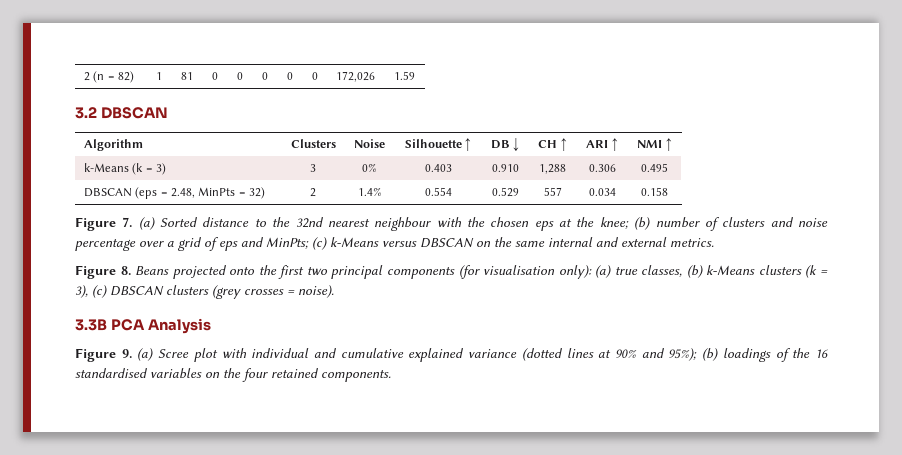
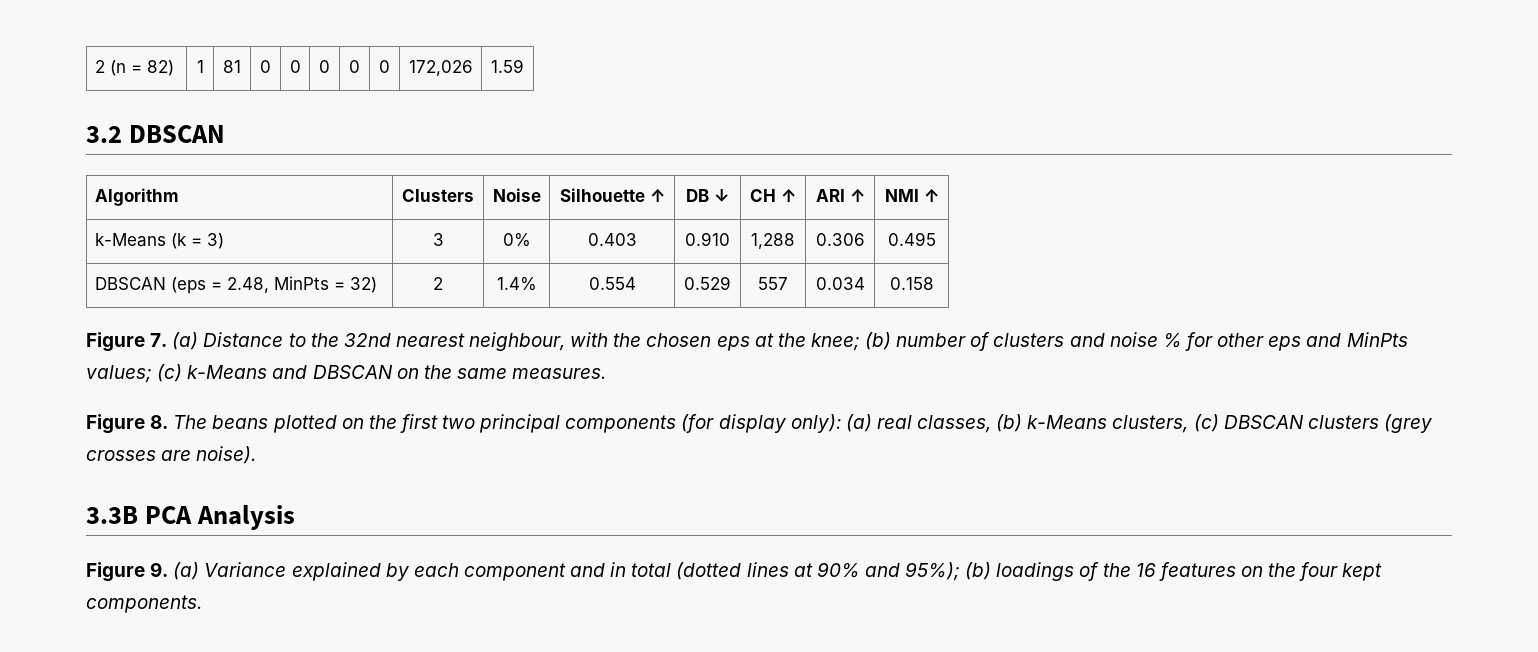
[160,217,250,227] Sorted distance -> [203,332,284,347] Distance
[374,217,432,231] neighbour -> [469,332,566,351] neighbour,
[75,237,309,251] percentage over a grid of eps and MinPts; -> [1162,332,1408,351] [86,365,152,383] % for other eps and MinPts values;
[382,241,417,247] versus -> [272,365,308,379] and
[548,237,714,247] [75,265,256,279] internal and external metrics. // Figure 8. Beans projected onto -> [512,368,607,379] [86,414,364,434] measures. // Figure 8. The beans plotted on
[483,265,556,275] visualisation -> [718,414,787,433] display
[614,267,638,275] true -> [876,415,912,429] real
[758,265,828,278] [75,285,88,298] clusters (k = 3), -> [1112,415,1189,433] clusters,
[287,290,295,295] = -> [161,450,192,461] are
[158,348,518,362] Scree plot with individual and cumulative explained variance -> [204,562,672,581] Variance explained by each component and in total
[75,368,202,379] standardised variables -> [1158,562,1236,581] features
[271,368,319,378] retained -> [1342,563,1383,581] kept

